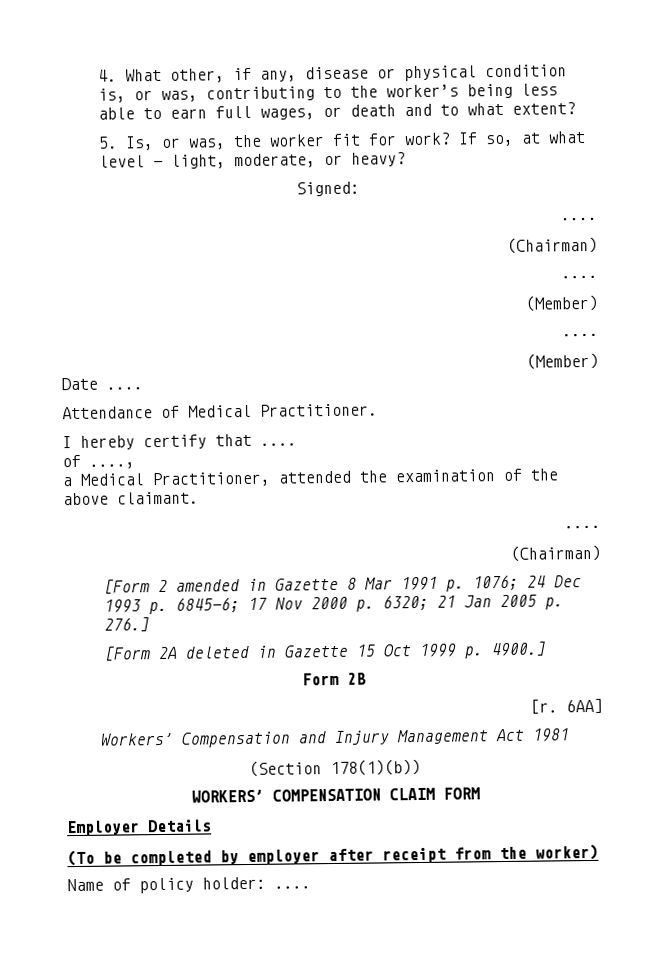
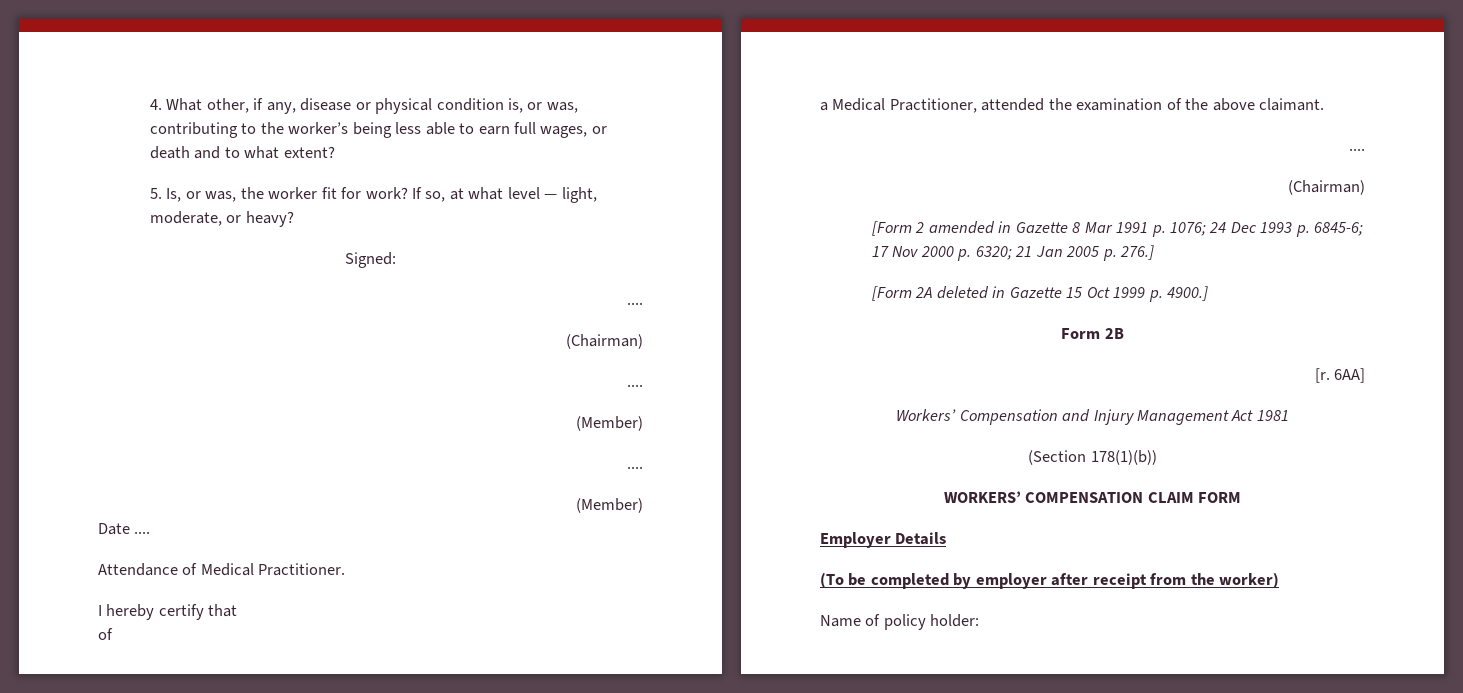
[260,442,297,446] [62,454,135,469] .... // of ...., -> [98,628,113,640] // of
[274,885,311,889] .... -> (980, 620) none

